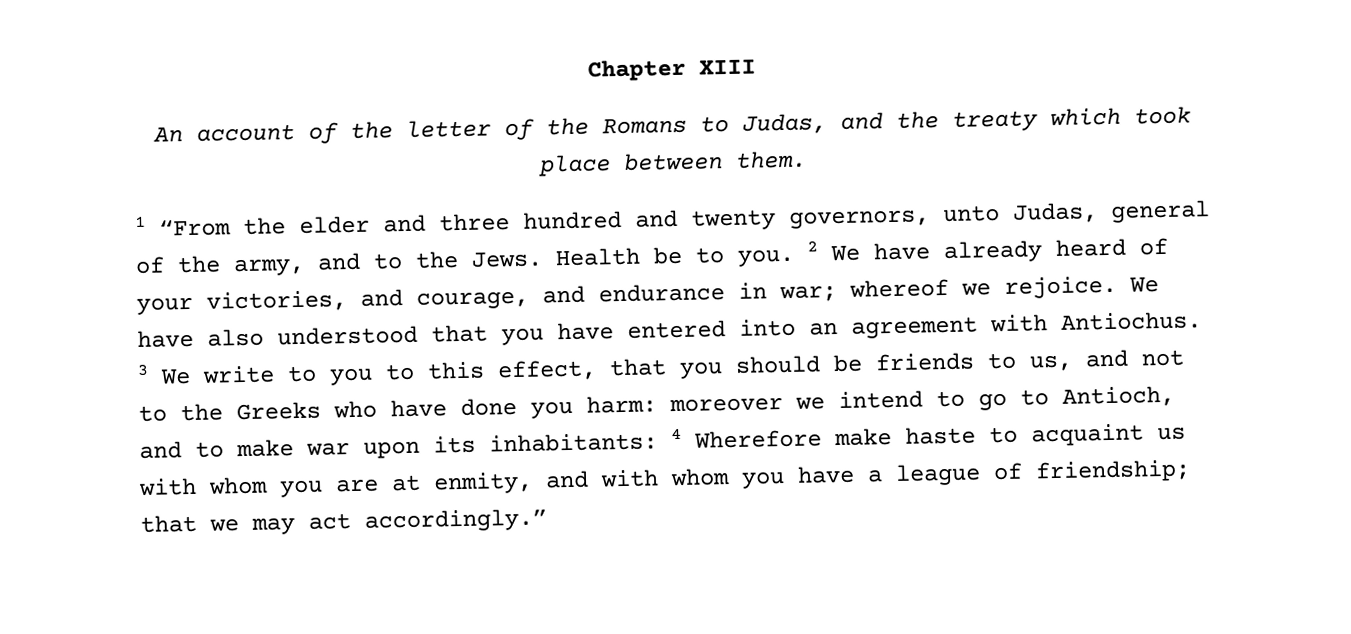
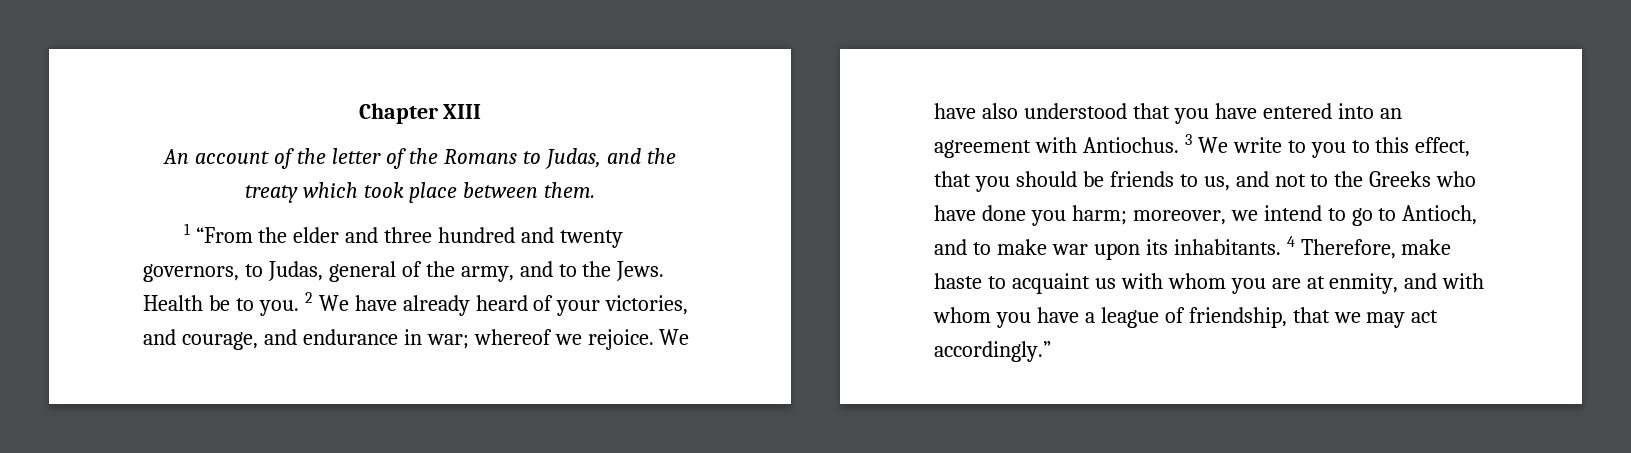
[942,204,1000,223] unto -> [244,264,263,277] to
[586,395,783,414] harm: moreover -> [1071,205,1226,225] harm; moreover,
[489,427,822,453] inhabitants: 4 Wherefore -> [1173,236,1396,259] inhabitants. 4 Therefore,
[1035,459,1191,484] friendship; -> [1188,307,1287,328] friendship,

